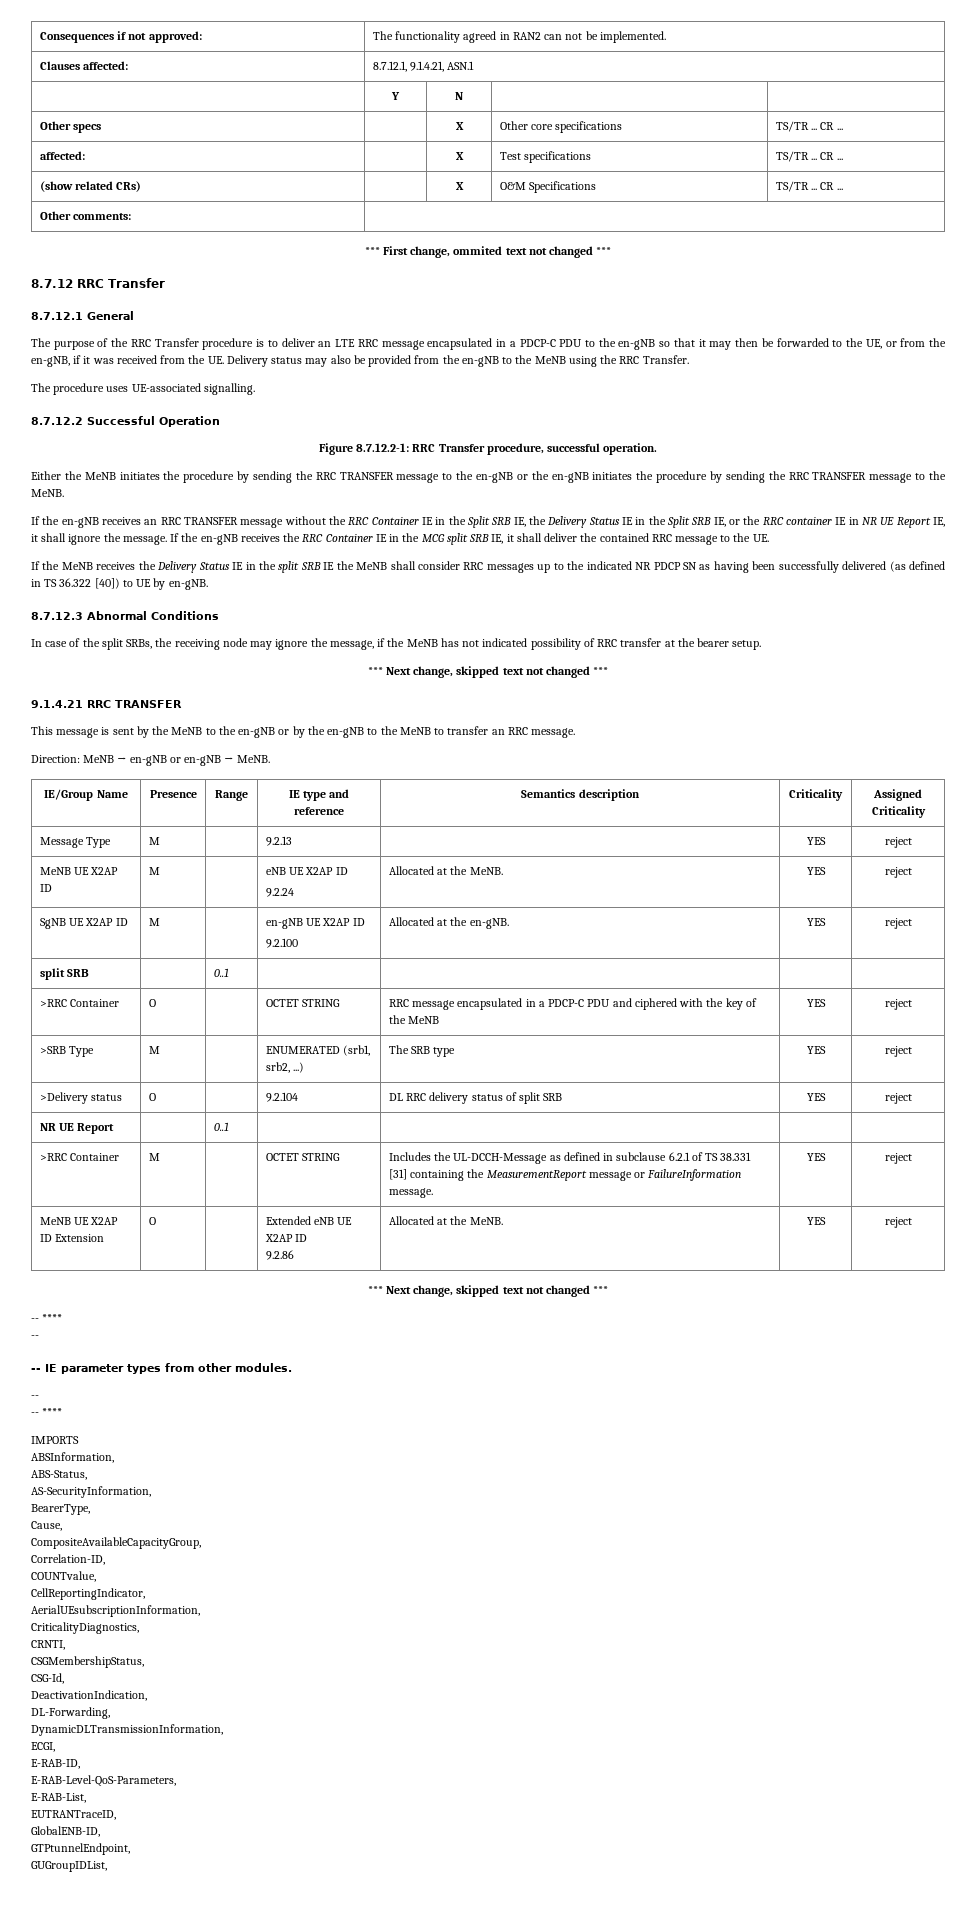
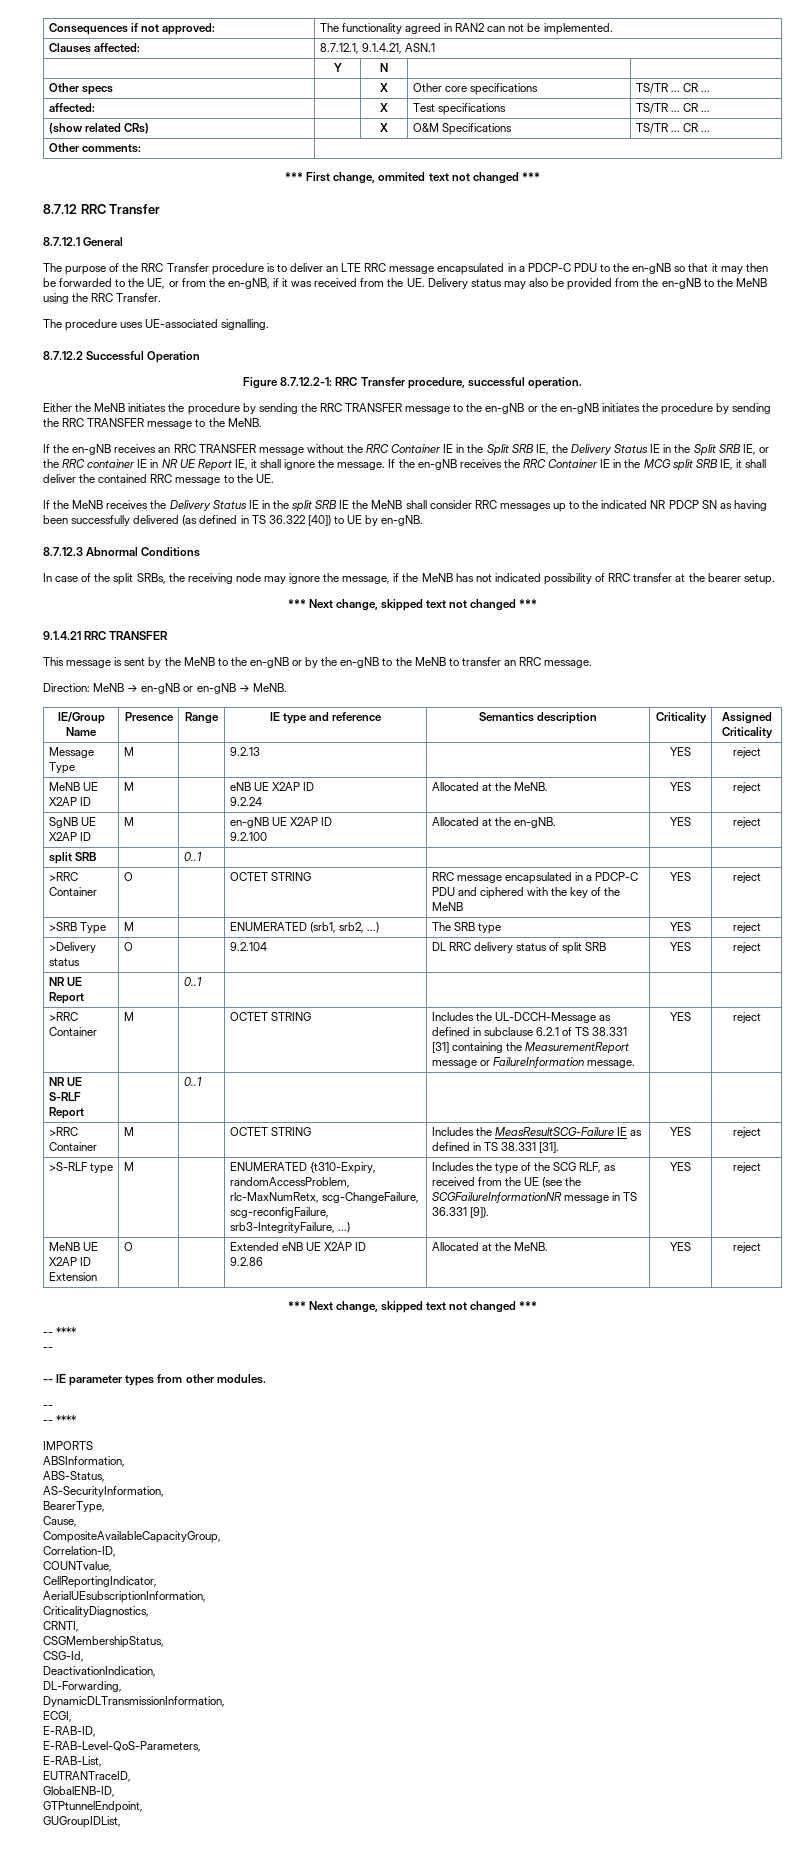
(912, 1158) none -> [48,1077,82,1086] [48,1092,81,1101] [48,1107,84,1119] [183,1077,202,1086] [48,1127,78,1136] [48,1142,97,1151] [123,1127,134,1136] [229,1127,311,1136] [431,1127,643,1136] [431,1142,560,1153] [670,1127,691,1136] [732,1127,761,1138] [48,1162,113,1174] [123,1162,134,1171] [229,1162,376,1174] [229,1177,350,1188] [229,1192,419,1203] [229,1207,329,1218] [229,1222,350,1233] [431,1162,617,1174] [431,1177,582,1188] [431,1192,638,1203] [431,1207,489,1218] [670,1162,691,1171] [732,1162,761,1173] // NR UE S-RLF Report | | 0..1 | | | | // >RRC Container | M | | OCTET STRING | Includes the MeasResultSCG-Failure IE as defined in TS 38.331 [31]. | YES | reject // >S-RLF type | M | | ENUMERATED {t310-Expiry, randomAccessProblem, rlc-MaxNumRetx, scg-ChangeFailure, scg-reconfigFailure, srb3-IntegrityFailure, ...) | Includes the type of the SCG RLF, as received from the UE (see the SCGFailureInformationNR message in TS 36.331 [9]). | YES | reject

